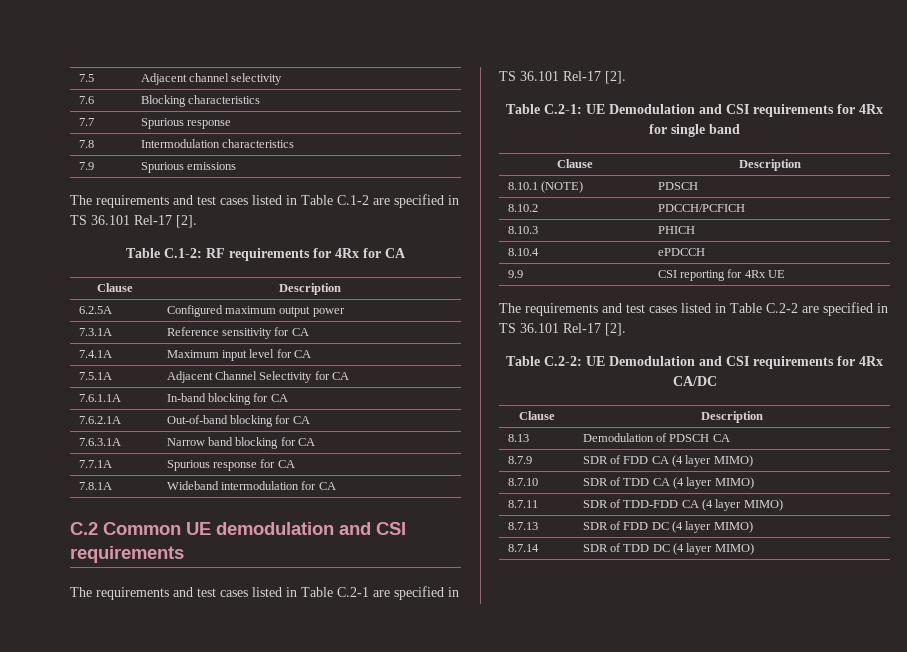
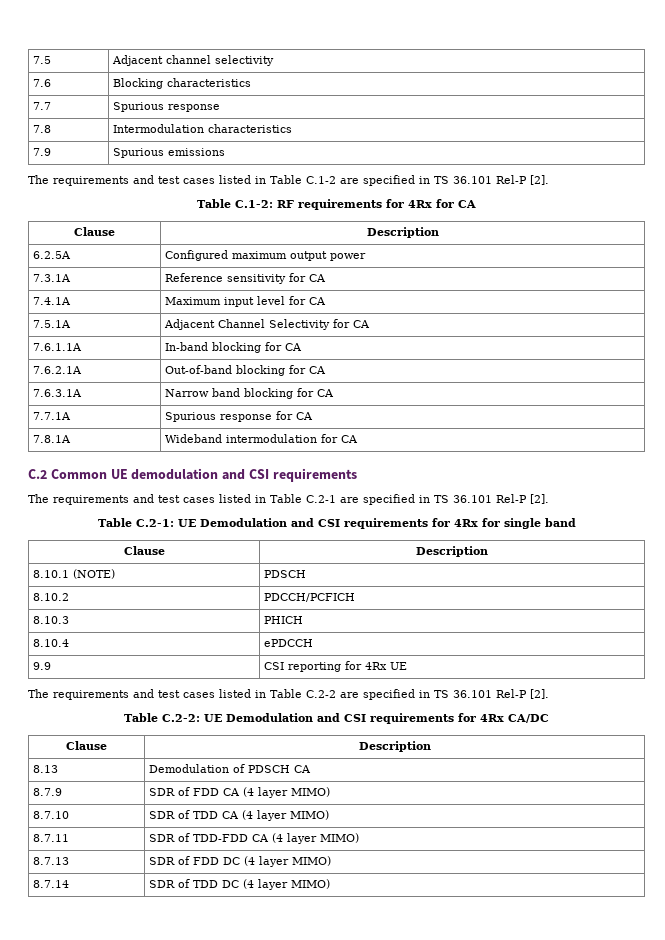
[134,215,172,225] Rel-17 -> [496,175,527,184] Rel-P
[563,71,601,81] Rel-17 -> [496,494,527,503] Rel-P
[563,323,601,333] Rel-17 -> [496,689,527,698] Rel-P

